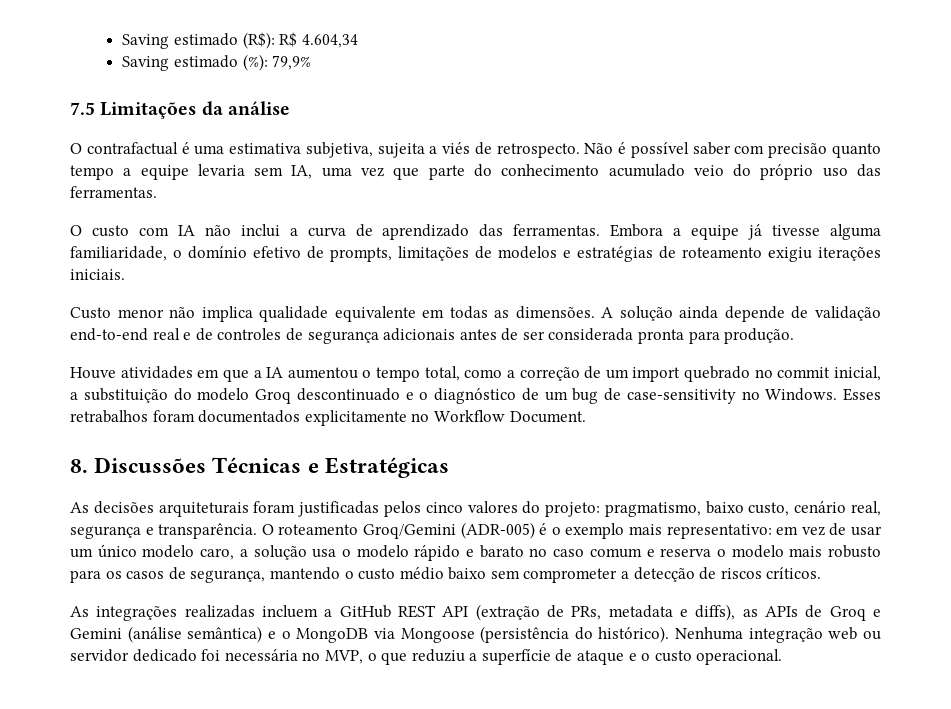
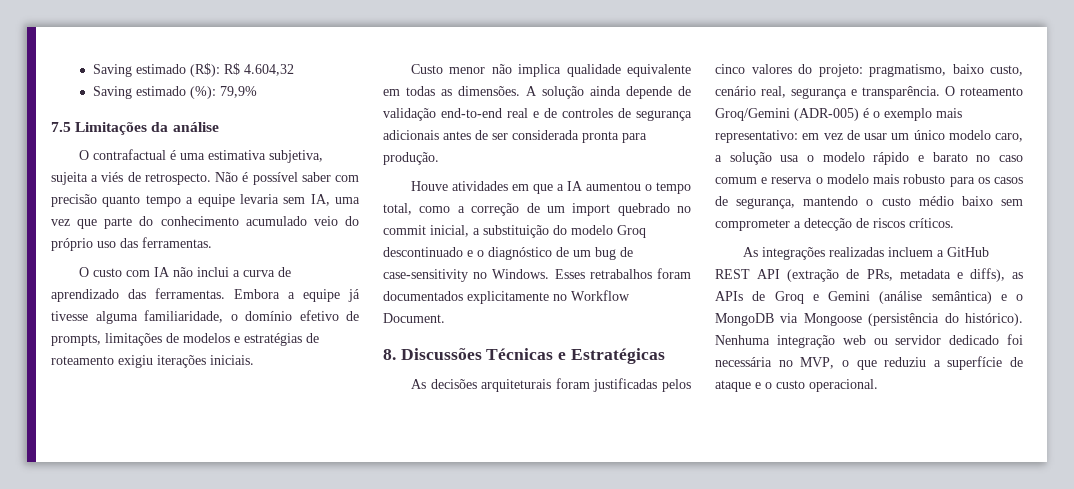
[301,34,358,48] 4.604,34 -> [243,64,294,76] 4.604,32

